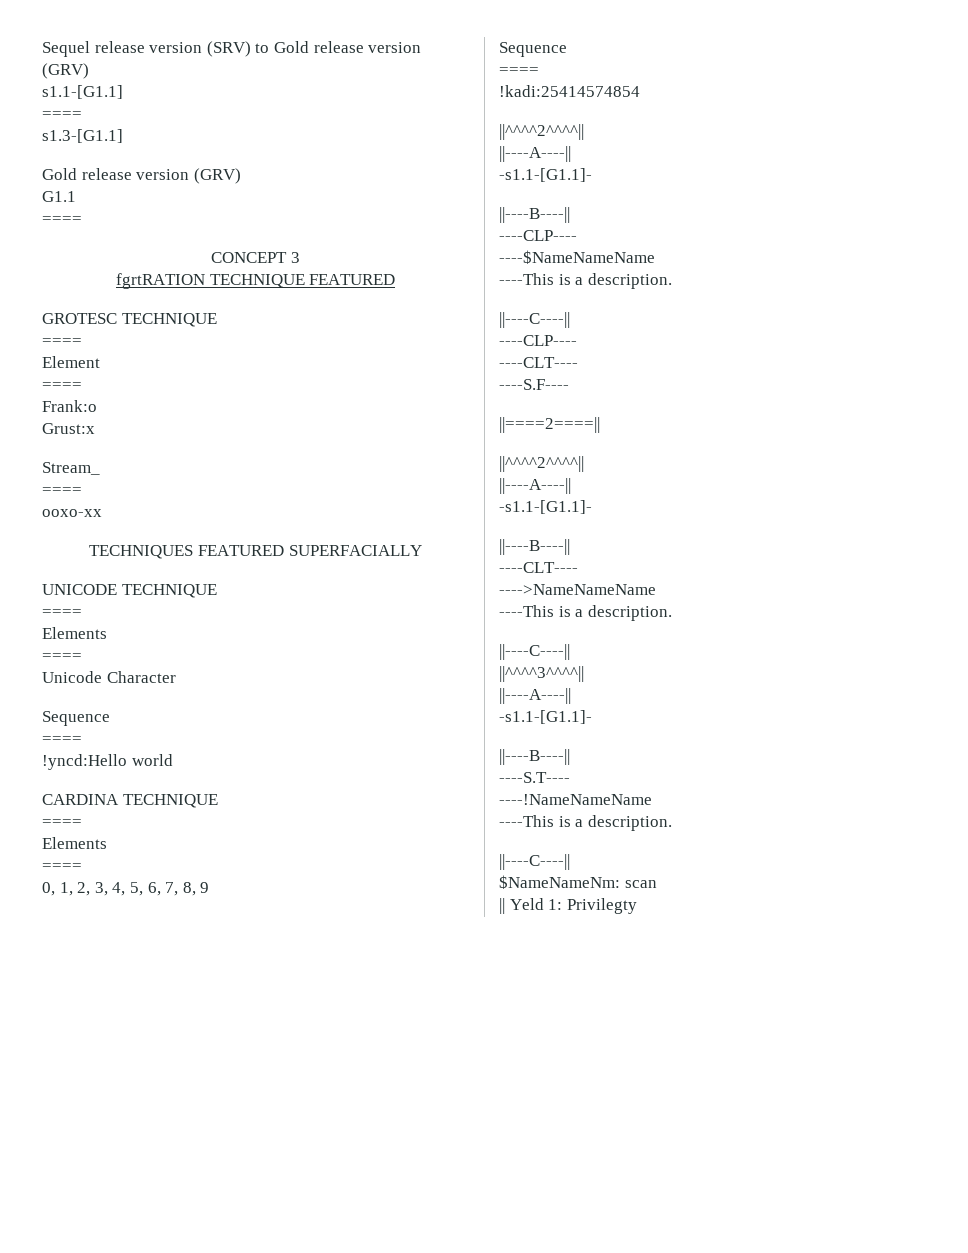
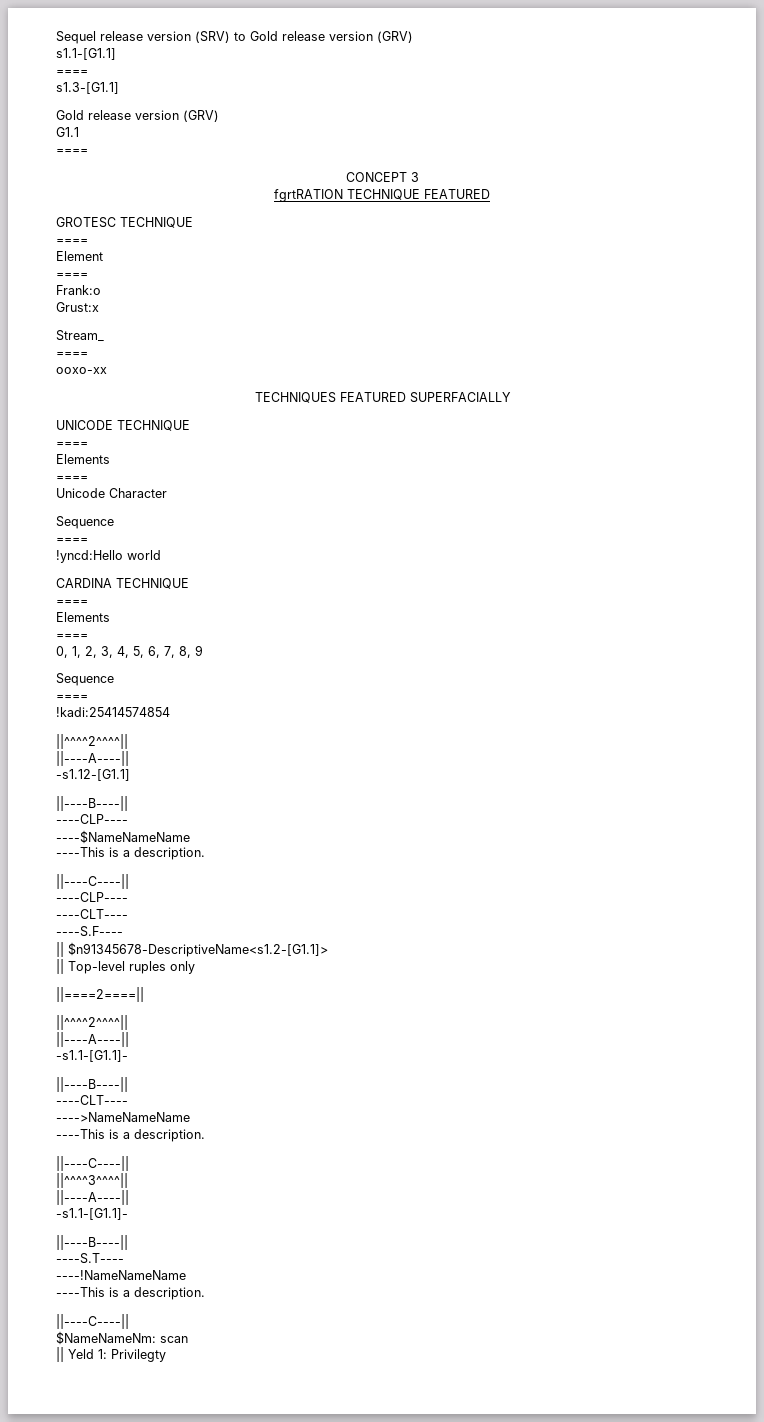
[499,168,592,182] -s1.1-[G1.1]- -> [56,769,130,781] -s1.12-[G1.1]
(569, 384) none -> [56,942,328,957] [56,959,195,974] // || $n91345678-DescriptiveName<s1.2-[G1.1]> // || Top-level ruples only

